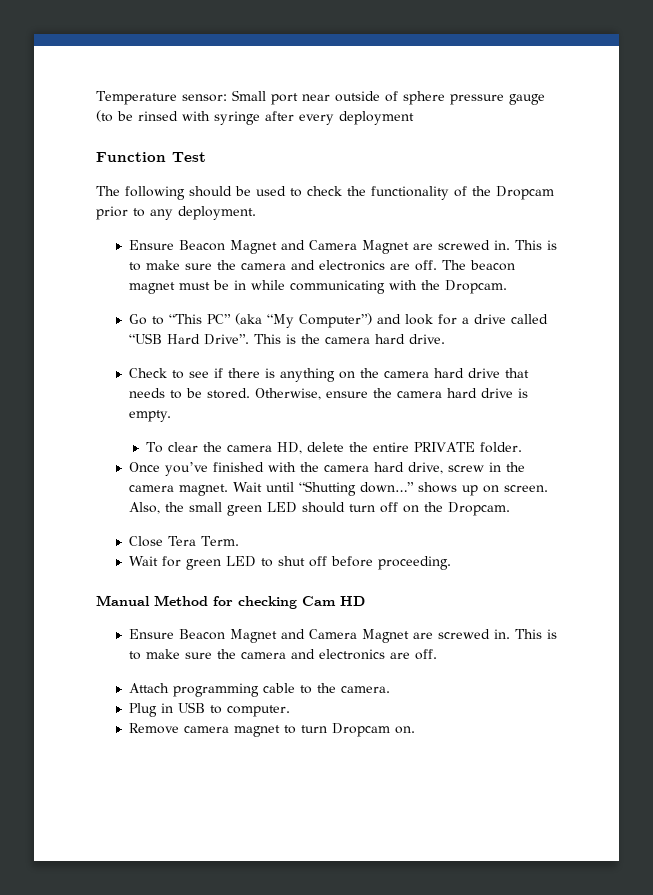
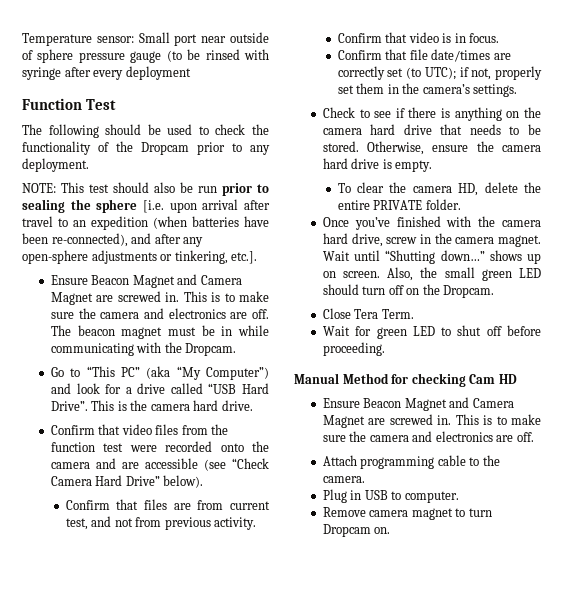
(256, 213) none -> [22,182,269,196] [22,199,270,213] [22,216,269,230] [22,233,204,247] [22,250,258,264] // NOTE: This test should also be run prior to sealing the sphere [i.e. upon arrival after travel to an expedition (when batteries have been re-connected), and after any open-sphere adjustments or tinkering, etc.].
(445, 339) none -> [50,424,229,435] [50,441,269,452] [50,458,269,471] [50,475,204,488] [65,499,270,510] [65,516,257,530] [337,32,500,43] [337,49,511,62] [337,66,542,80] [337,83,518,97] // Confirm that video files from the function test were recorded onto the camera and are accessible (see “Check Camera Hard Drive” below). // Confirm that files are from current test, and not from previous activity. // Confirm that video is in focus. // Confirm that file date/times are correctly set (to UTC); if not, properly set them in the camera’s settings.

